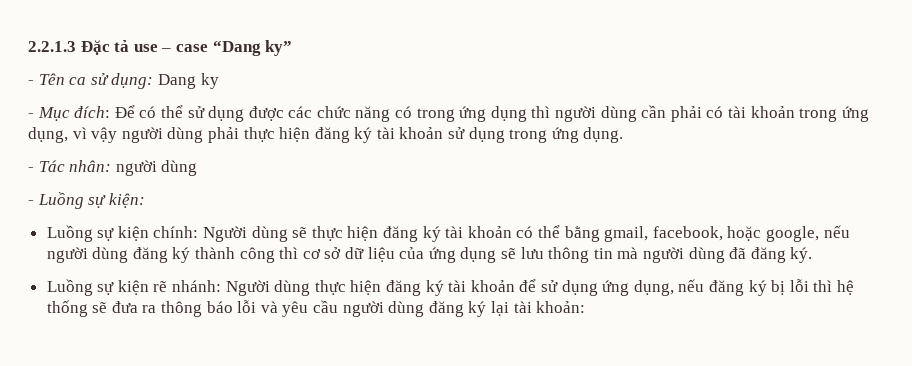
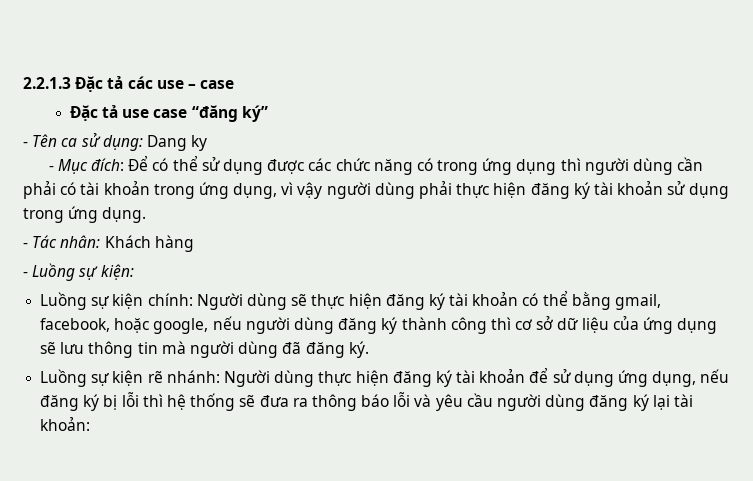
(130, 46) none -> [127,76,153,89] các
[212,40,293,56] “Dang ky” -> [69,105,268,122] // Đặc tả use case “đăng ký”
[115,160,198,176] người dùng -> [104,235,194,252] Khách hàng

